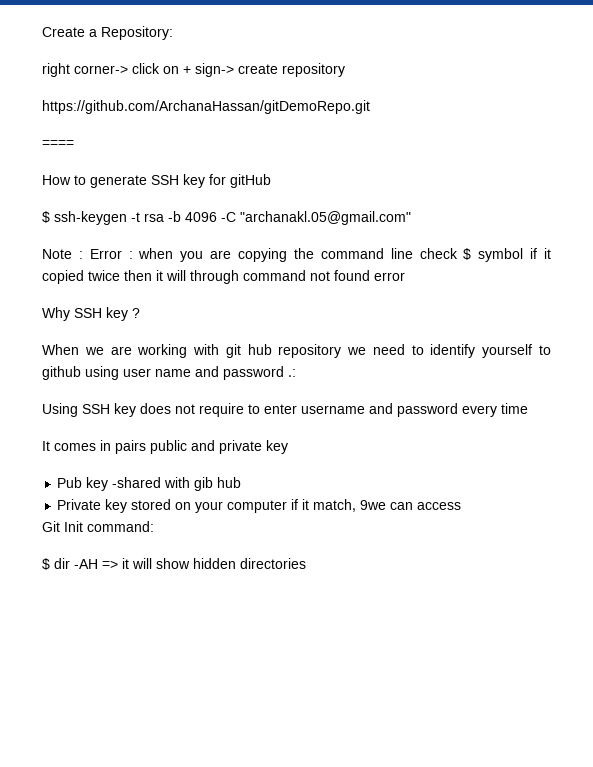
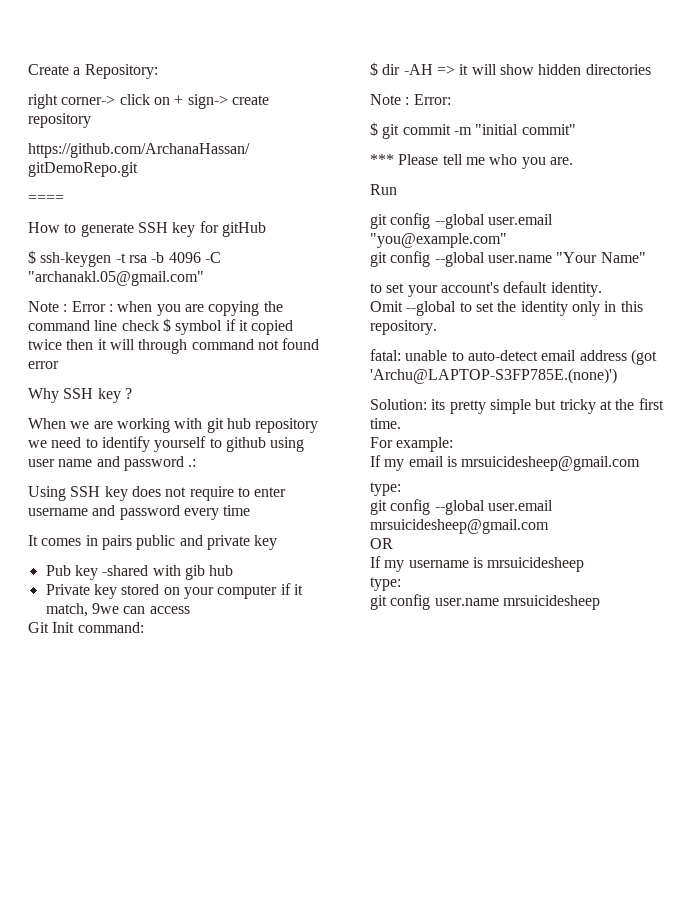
(306, 563) none -> [370,94,451,105] [370,122,576,139] [370,154,573,169] [370,184,397,195] [370,213,553,229] [370,233,507,248] [370,251,646,267] [370,281,602,297] [370,301,643,316] [370,320,437,335] [370,349,657,365] [370,368,617,384] [370,398,664,414] [370,418,401,429] [370,437,454,452] [370,455,641,471] [370,482,401,496] [370,499,553,515] [370,519,549,534] [370,538,393,549] [370,556,585,572] [370,577,401,591] [370,594,600,610] // Note : Error: // $ git commit -m "initial commit" // *** Please tell me who you are. // Run // git config --global user.email "you@example.com" // git config --global user.name "Your Name" // to set your account's default identity. // Omit --global to set the identity only in this repository. // fatal: unable to auto-detect email address (got 'Archu@LAPTOP-S3FP785E.(none)') // Solution: its pretty simple but tricky at the first time. // For example: // If my email is mrsuicidesheep@gmail.com // type: // git config --global user.email mrsuicidesheep@gmail.com // OR // If my username is mrsuicidesheep // type: // git config user.name mrsuicidesheep

